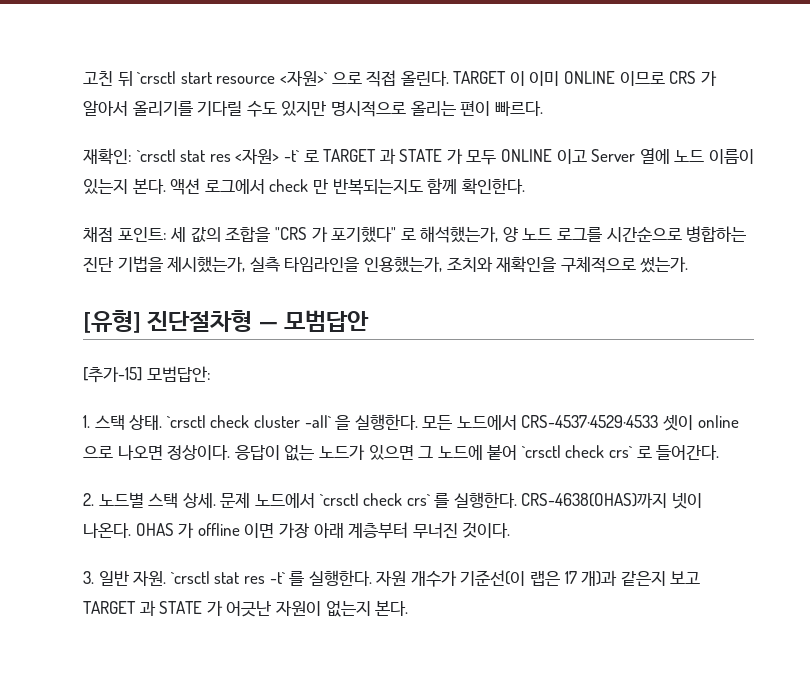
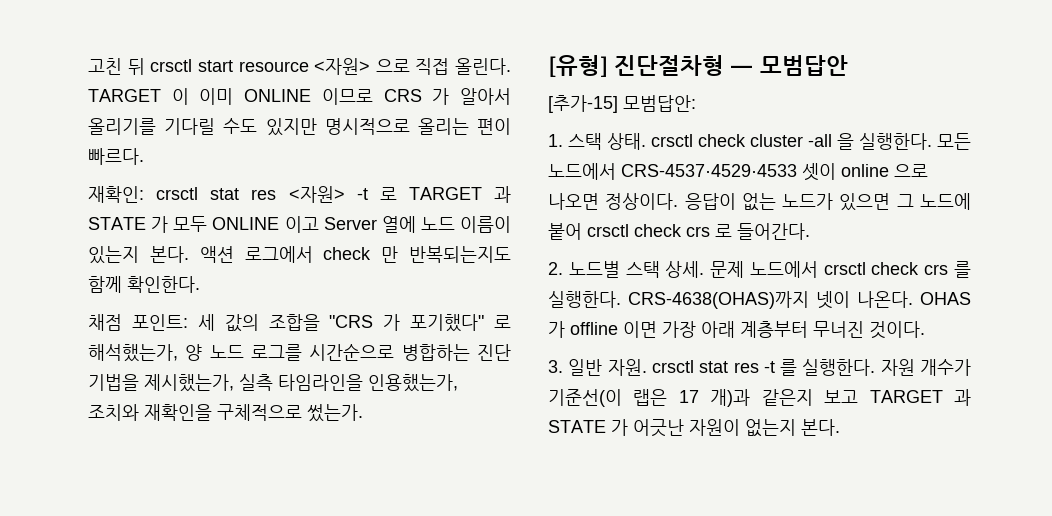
[137,71,177,84] `crsctl -> [150,59,193,72] crsctl
[279,71,327,86] <자원>` -> [314,58,371,75] <자원>
[136,149,176,162] `crsctl -> [156,187,199,200] crsctl
[283,150,299,162] -t` -> [356,188,368,200] -t
[166,415,206,428] `crsctl -> [651,134,693,147] crsctl
[304,415,331,428] -all` -> [808,134,832,147] -all
[521,445,633,458] `crsctl check crs` -> [587,224,710,237] crsctl check crs
[319,493,430,506] `crsctl check crs` -> [823,262,949,275] crsctl check crs
[170,571,285,584] `crsctl stat res -t` -> [651,360,775,373] crsctl stat res -t

